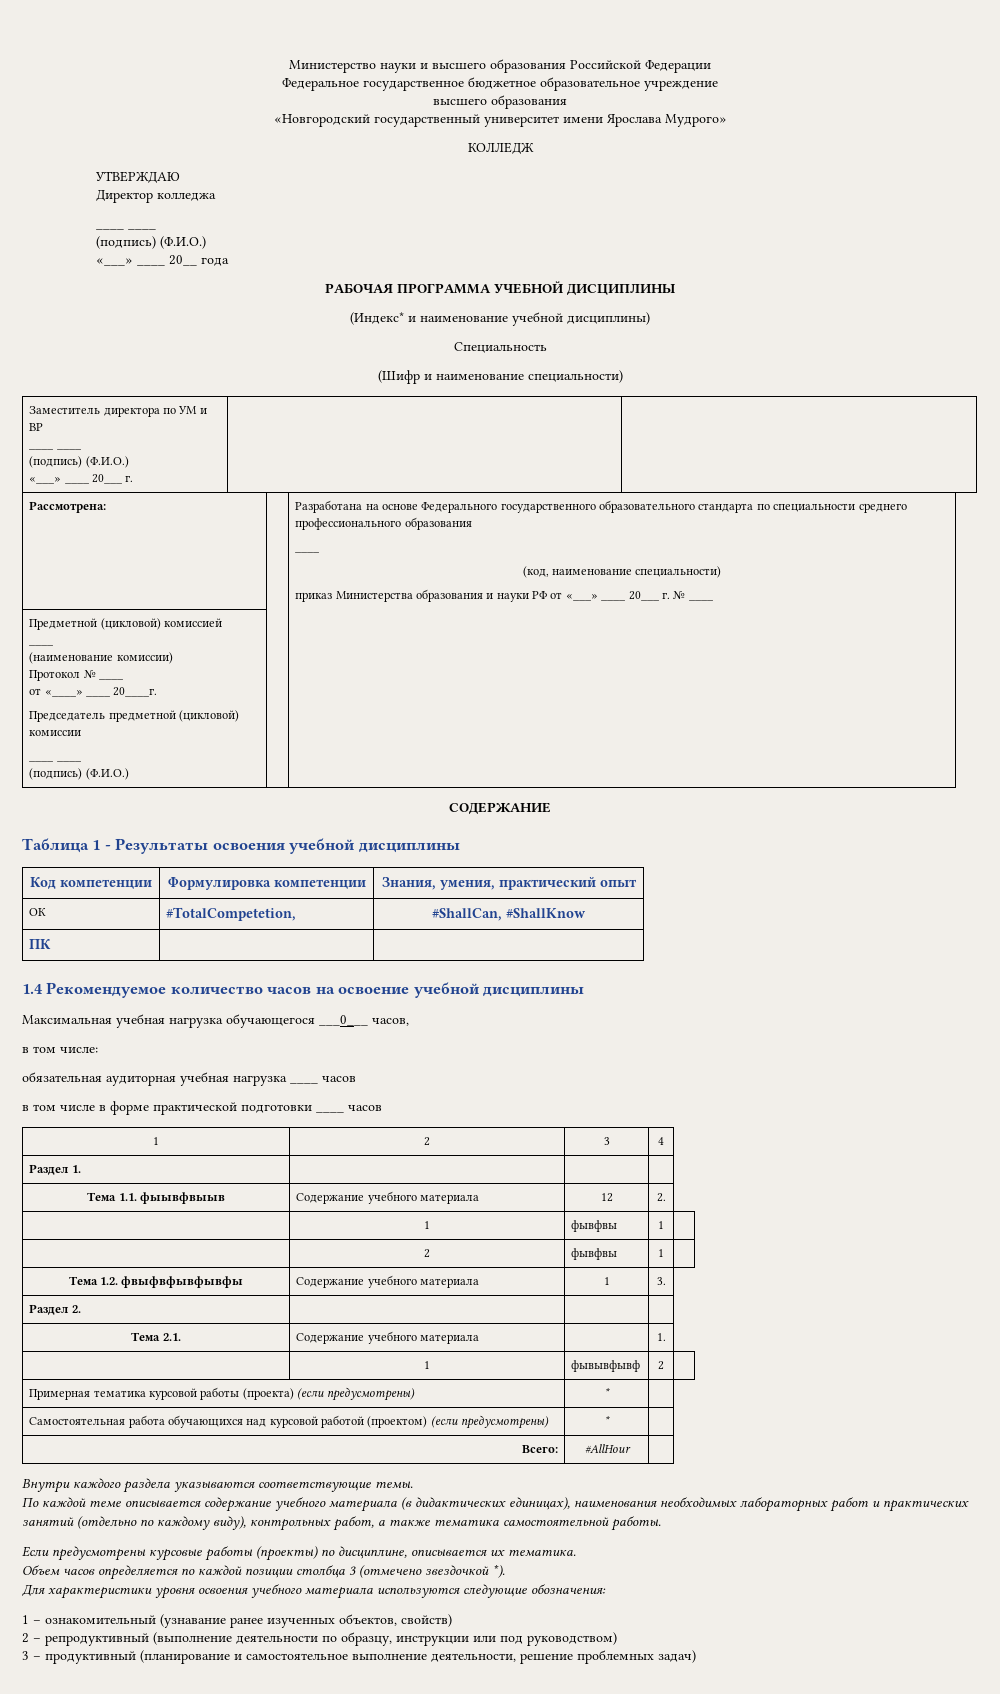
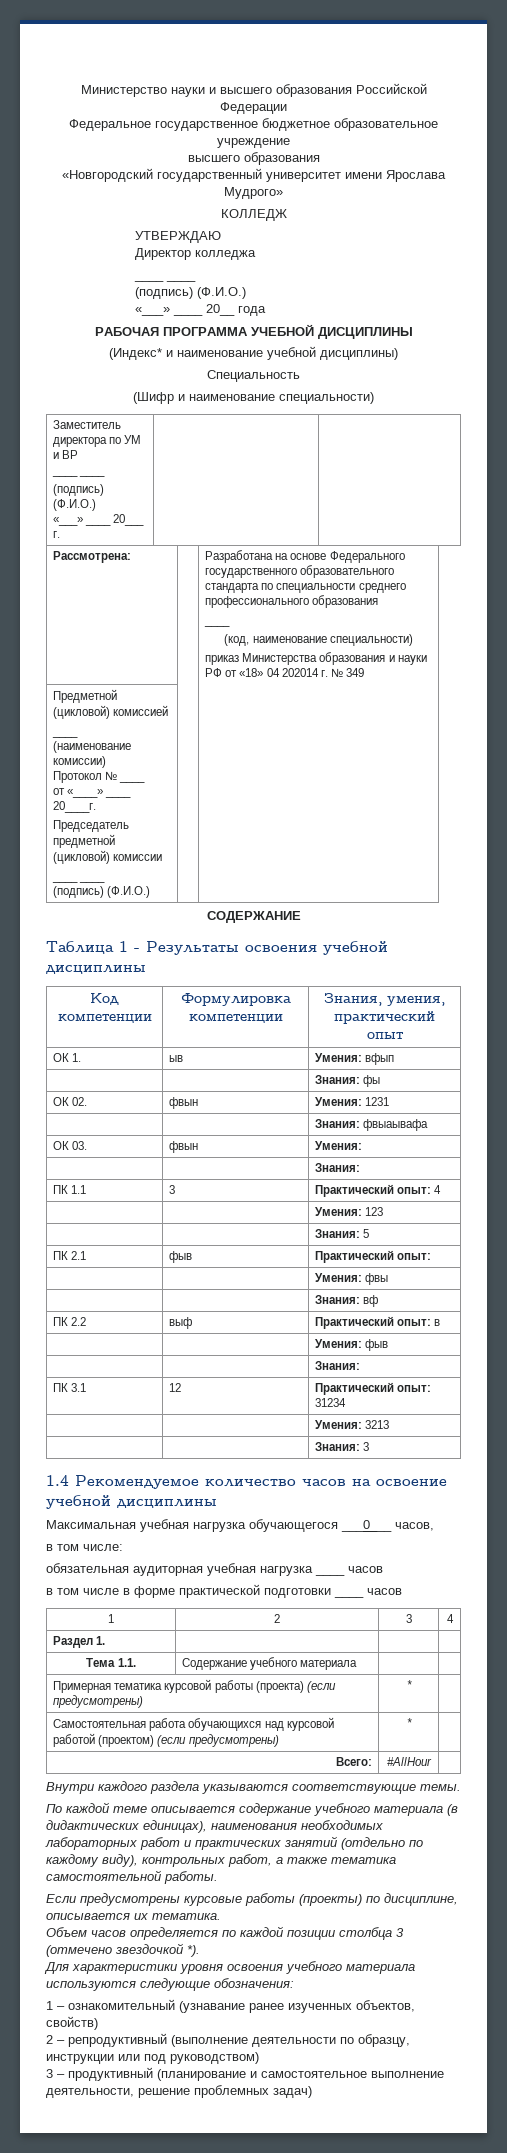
[565,591,660,601] «___» ____ 20___ -> [239,668,319,677] «18» 04 202014
[688,599,714,601] ____ -> [345,668,364,677] 349
[166,907,297,921] [432,908,586,921] [29,939,52,950] | #TotalCompetetion, | #ShallCan, #ShallKnow // ПК | | -> [72,1053,82,1062] [169,1055,184,1062] [315,1053,395,1065] [315,1075,381,1087] [53,1097,88,1106] [169,1097,199,1109] [315,1097,390,1106] [315,1119,429,1131] [53,1141,88,1150] [169,1141,199,1153] [315,1141,363,1150] [315,1163,361,1172] [53,1185,87,1194] [169,1185,176,1194] [315,1184,442,1197] [315,1207,384,1216] [315,1229,370,1238] [53,1251,87,1260] [169,1251,193,1263] [315,1250,432,1263] [315,1273,389,1285] [315,1295,379,1307] [53,1317,87,1326] [169,1317,193,1329] [315,1316,441,1329] [315,1339,389,1351] [315,1361,361,1370] [53,1383,87,1392] [169,1383,182,1392] [315,1382,432,1395] [315,1398,347,1407] [315,1420,390,1429] [315,1442,370,1451] 1. | ыв | Умения: вфып // | | Знания: фы // ОК 02. | фвын | Умения: 1231 // | | Знания: фвыаывафа // ОК 03. | фвын | Умения: // | | Знания: // ПК 1.1 | 3 | Практический опыт: 4 // | | Умения: 123 // | | Знания: 5 // ПК 2.1 | фыв | Практический опыт: // | | Умения: фвы // | | Знания: вф // ПК 2.2 | выф | Практический опыт: в // | | Умения: фыв // | | Знания: // ПК 3.1 | 12 | Практический опыт: 31234 // | | Умения: 3213 // | | Знания: 3
[139,1192,225,1204] [296,1191,479,1204] [600,1193,613,1202] [656,1193,666,1202] [423,1221,430,1229] [571,1220,618,1232] [658,1221,664,1229] [423,1249,430,1258] [571,1248,618,1260] [658,1249,664,1257] [68,1276,244,1288] [296,1275,479,1288] [603,1277,610,1285] [656,1277,666,1285] [29,1304,81,1316] [131,1332,181,1341] [296,1331,479,1344] [656,1333,666,1341] [423,1361,430,1369] [571,1360,641,1372] [658,1361,664,1370] фыывфвыыв | Содержание учебного материала | 12 | 2. // | 1 | фывфвы | 1 | // | 2 | фывфвы | 1 | // Тема 1.2. фвыфвфывфывфы | Содержание учебного материала | 1 | 3. // Раздел 2. | | | // Тема 2.1. | Содержание учебного материала | | 1. // | 1 | фывывфывф | 2 -> [182,1657,358,1670] | Содержание учебного материала |

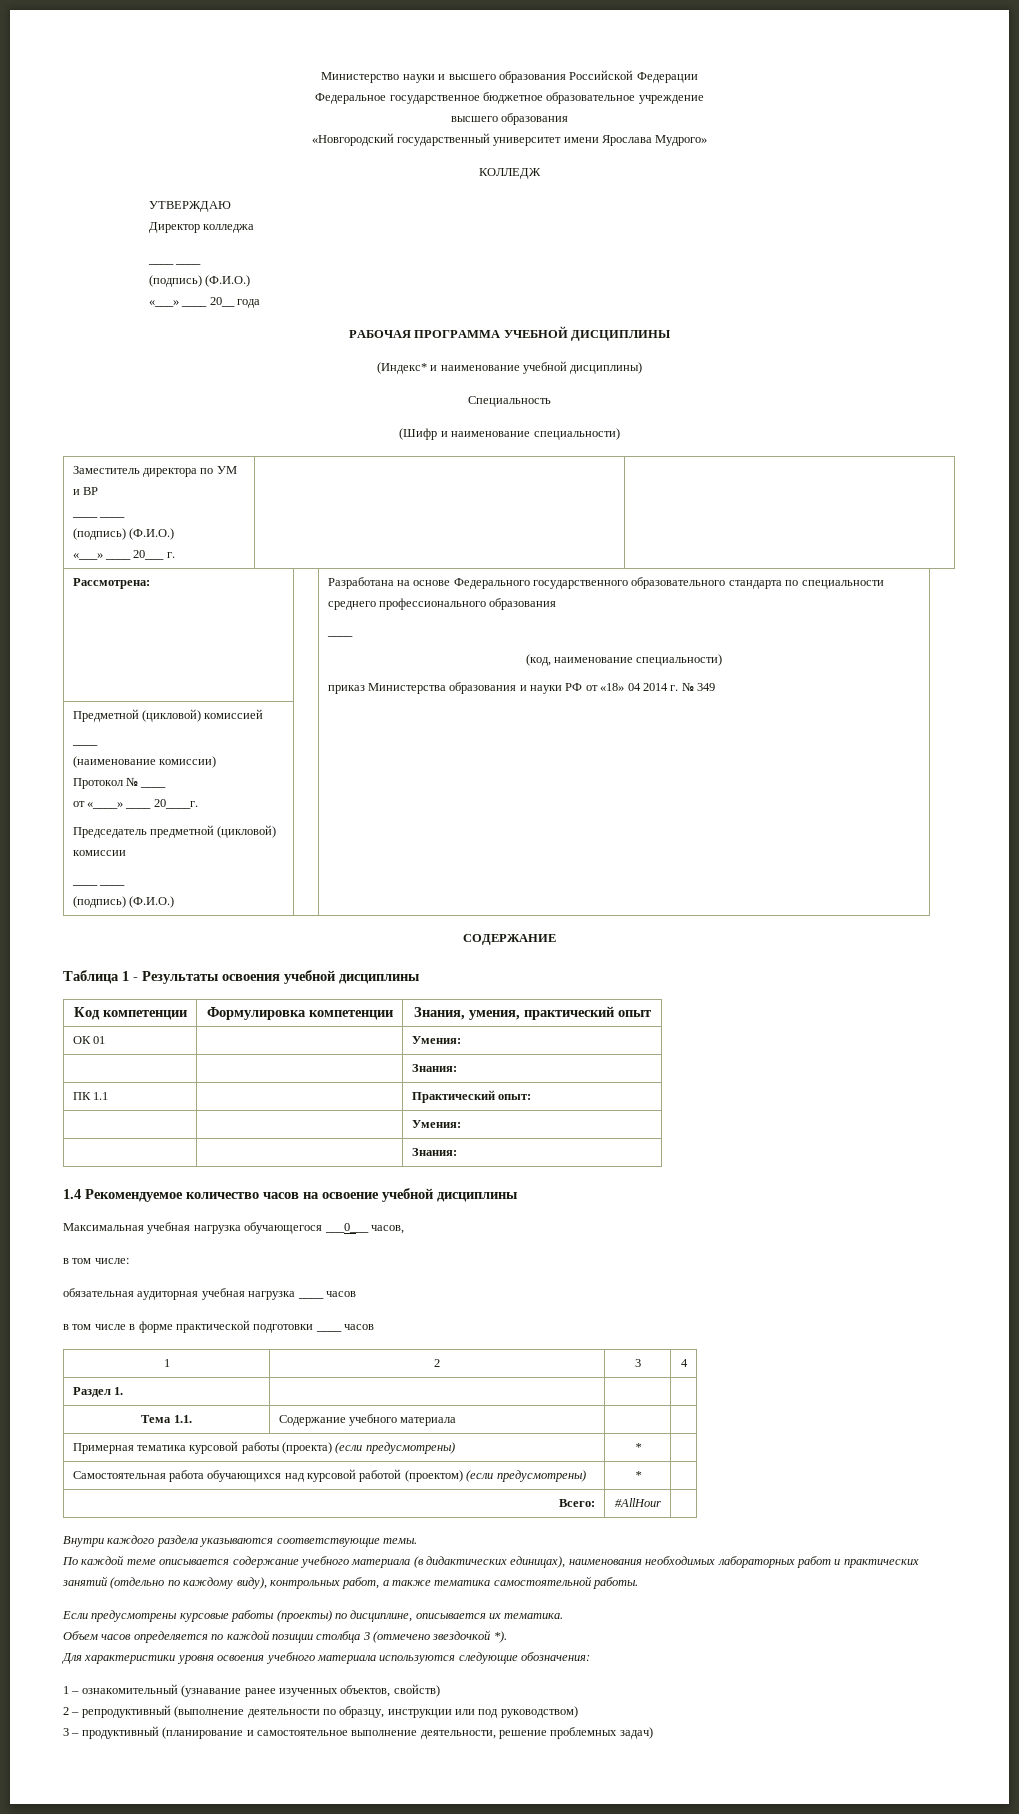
[281,668,319,677] 202014 -> [642,683,668,691] 2014
[72,1053,82,1062] [169,1055,184,1062] [315,1053,395,1065] [315,1075,381,1087] [53,1097,88,1106] [169,1097,199,1109] [315,1097,390,1106] [315,1119,429,1131] [53,1141,88,1150] [169,1141,199,1153] [315,1141,363,1150] [315,1163,361,1172] [53,1185,87,1194] [169,1185,176,1194] [315,1184,442,1197] [315,1207,384,1216] [315,1229,370,1238] [53,1251,87,1260] [169,1251,193,1263] 1. | ыв | Умения: вфып // | | Знания: фы // ОК 02. | фвын | Умения: 1231 // | | Знания: фвыаывафа // ОК 03. | фвын | Умения: // | | Знания: // ПК 1.1 | 3 | Практический опыт: 4 // | | Умения: 123 // | | Знания: 5 // ПК 2.1 | фыв -> [92,1036,105,1044] [411,1036,461,1044] [411,1064,457,1072] [72,1092,108,1100] 01 | | Умения: // | | Знания: // ПК 1.1 |
[365,1273,389,1285] [315,1295,379,1307] [53,1317,87,1326] [169,1317,193,1329] [315,1316,441,1329] [315,1339,389,1351] [315,1361,361,1370] [53,1383,87,1392] [169,1383,182,1392] [315,1382,432,1395] [315,1398,347,1407] [315,1420,390,1429] [315,1442,370,1451] фвы // | | Знания: вф // ПК 2.2 | выф | Практический опыт: в // | | Умения: фыв // | | Знания: // ПК 3.1 | 12 | Практический опыт: 31234 // | | Умения: 3213 // | | Знания: 3 -> [411,1148,457,1156] // | | Знания:

